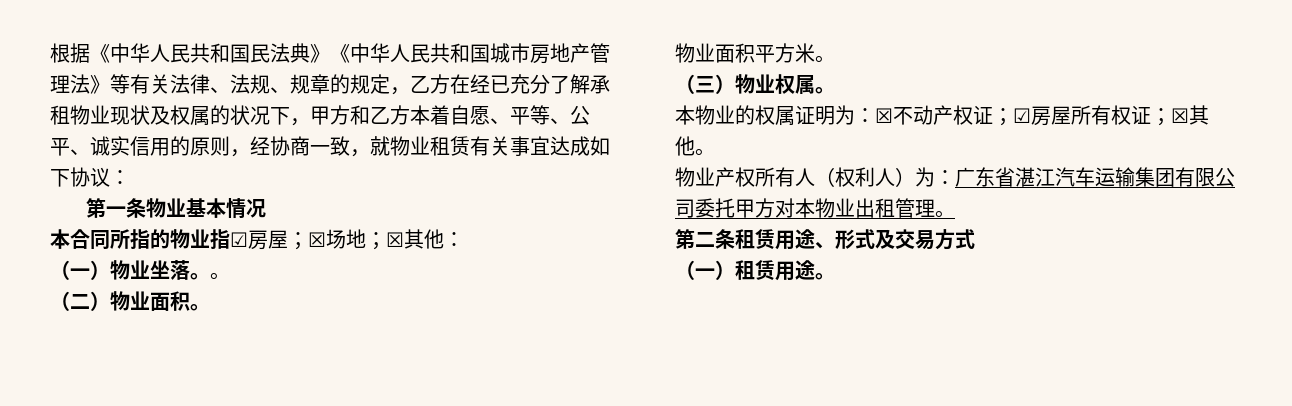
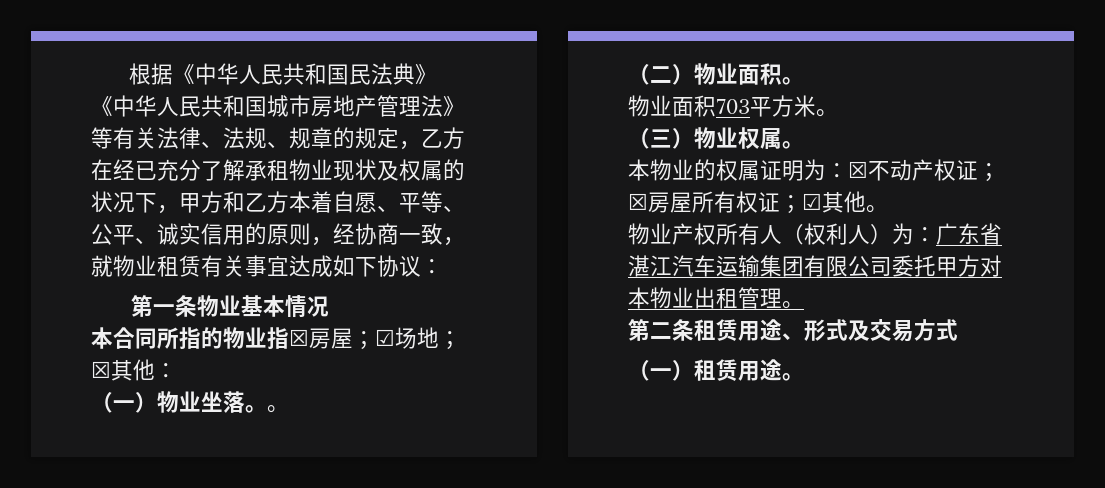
[230,230,326,250] ☑房屋；☒ -> [289,328,395,350] ☒房屋；☑
(755, 53) none -> [716,99,750,115] 703
[1013,108,1031,123] ☑ -> [628,193,648,210] ☒
[1171,108,1189,123] ☒ -> [802,193,822,210] ☑

